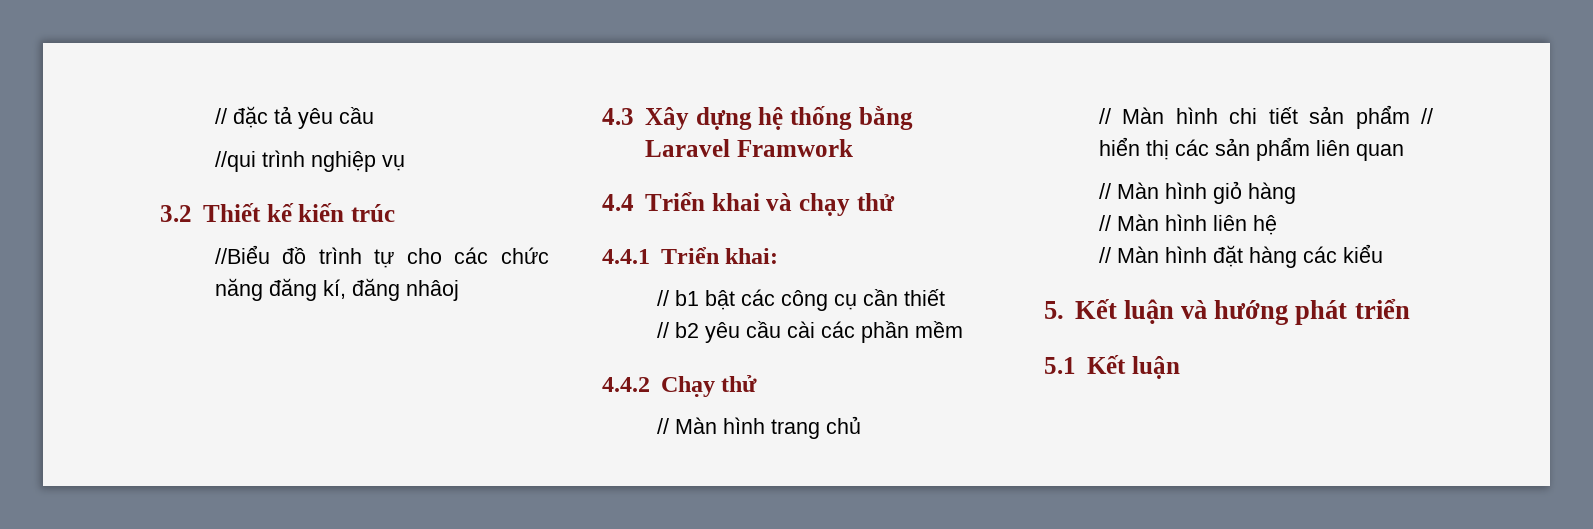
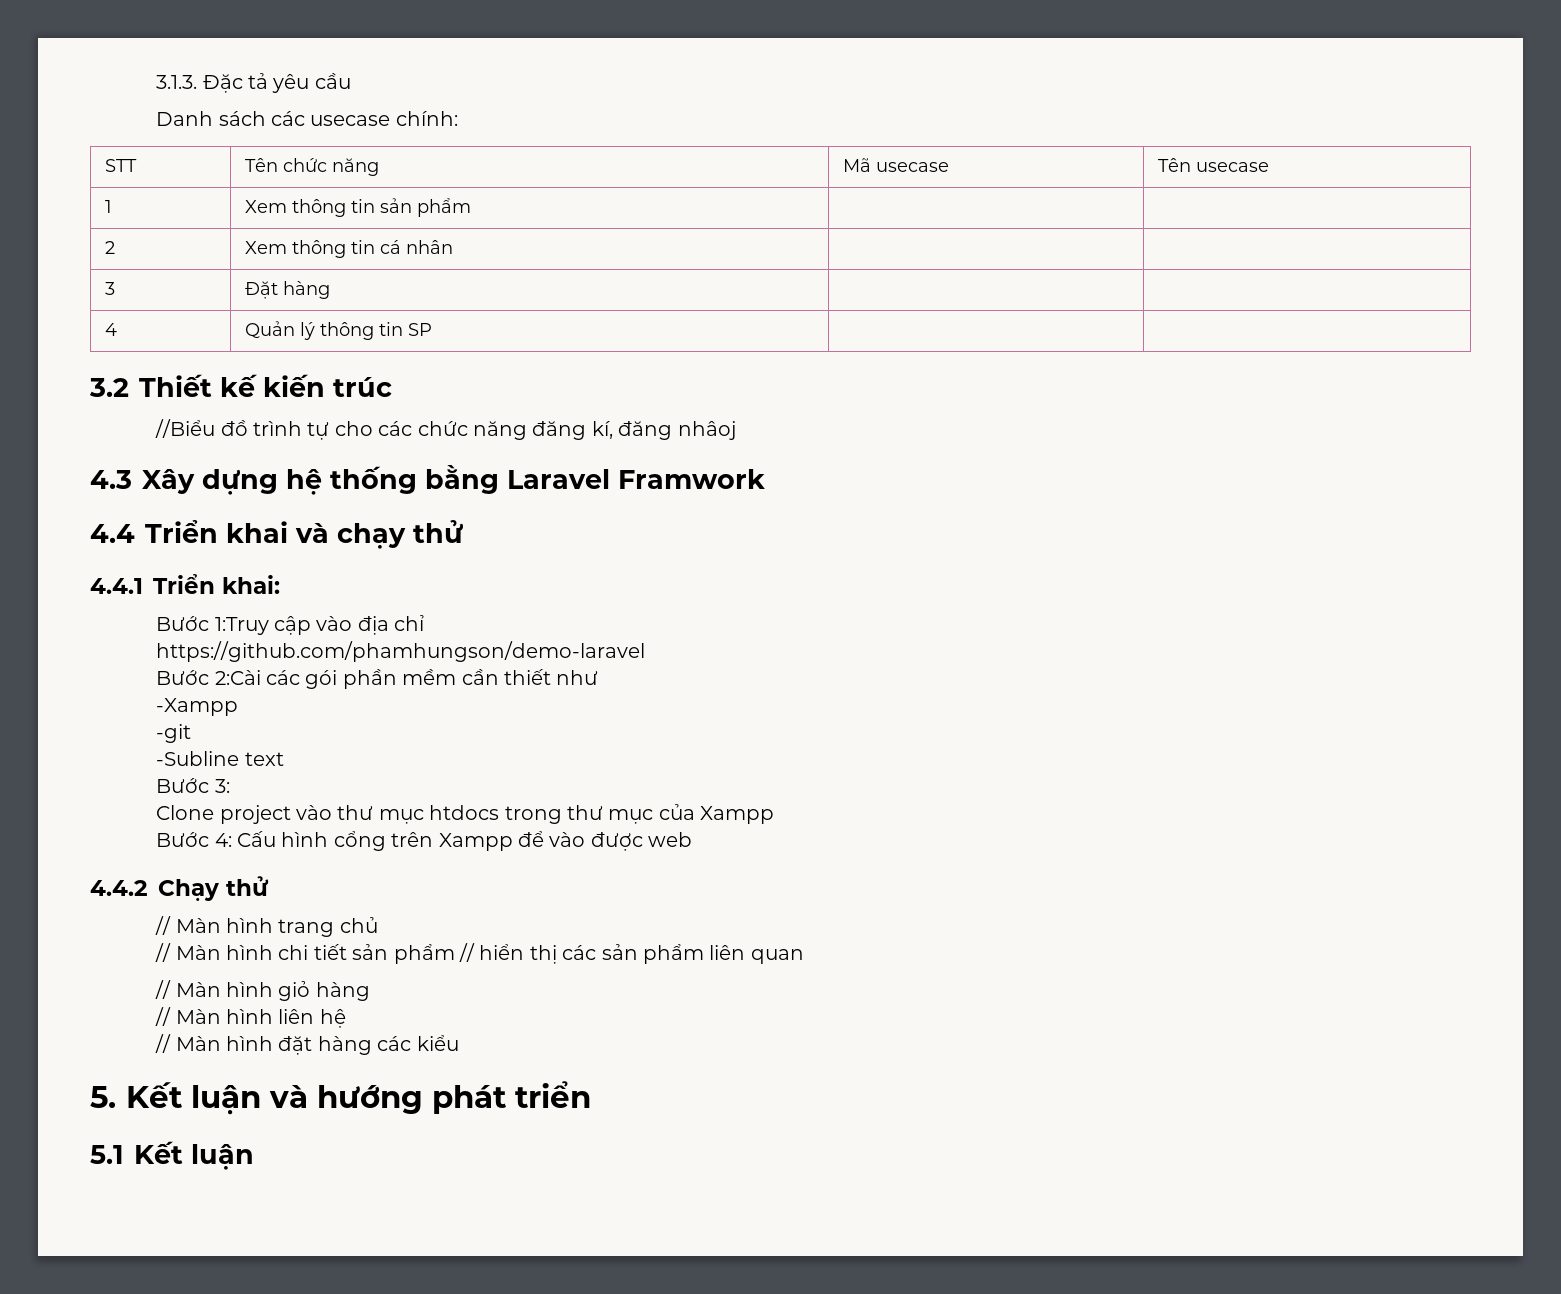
[214,106,268,128] // đặc -> [156,74,243,93] 3.1.3. Đặc
[214,150,405,172] //qui trình nghiệp vụ -> [156,111,458,126] [104,159,137,172] [244,158,379,176] [842,158,949,172] [1157,158,1269,172] [104,200,112,213] [244,198,471,217] [104,241,115,254] [244,240,453,258] [104,282,115,295] [244,281,330,299] [104,323,117,336] [244,321,432,340] Danh sách các usecase chính: // STT | Tên chức năng | Mã usecase | Tên usecase // 1 | Xem thông tin sản phẩm | | // 2 | Xem thông tin cá nhân | | // 3 | Đặt hàng | | // 4 | Quản lý thông tin SP | |
[656,289,945,311] [656,321,963,343] // b1 bật các công cụ cần thiết // // b2 yêu cầu cài các phần mềm -> [156,615,425,635] [156,641,646,662] [156,669,599,689] [156,698,239,716] [156,724,192,743] [156,751,284,766] [156,778,230,793] [156,804,775,824] [156,831,693,851] Bước 1:Truy cập vào địa chỉ // https://github.com/phamhungson/demo-laravel // Bước 2:Cài các gói phần mềm cần thiết như // -Xampp // -git // -Subline text // Bước 3: // Clone project vào thư mục htdocs trong thư mục của Xampp // Bước 4: Cấu hình cổng trên Xampp để vào được web

